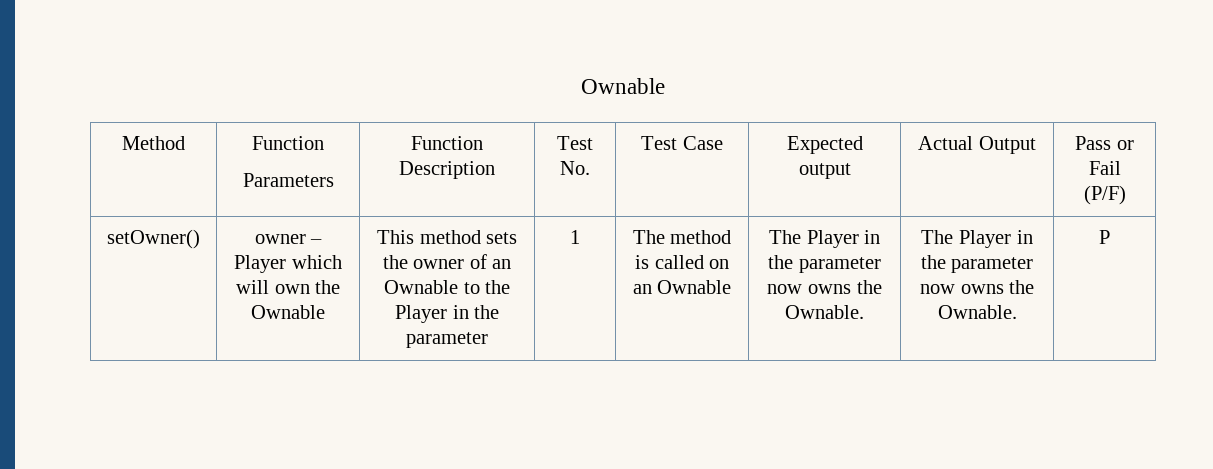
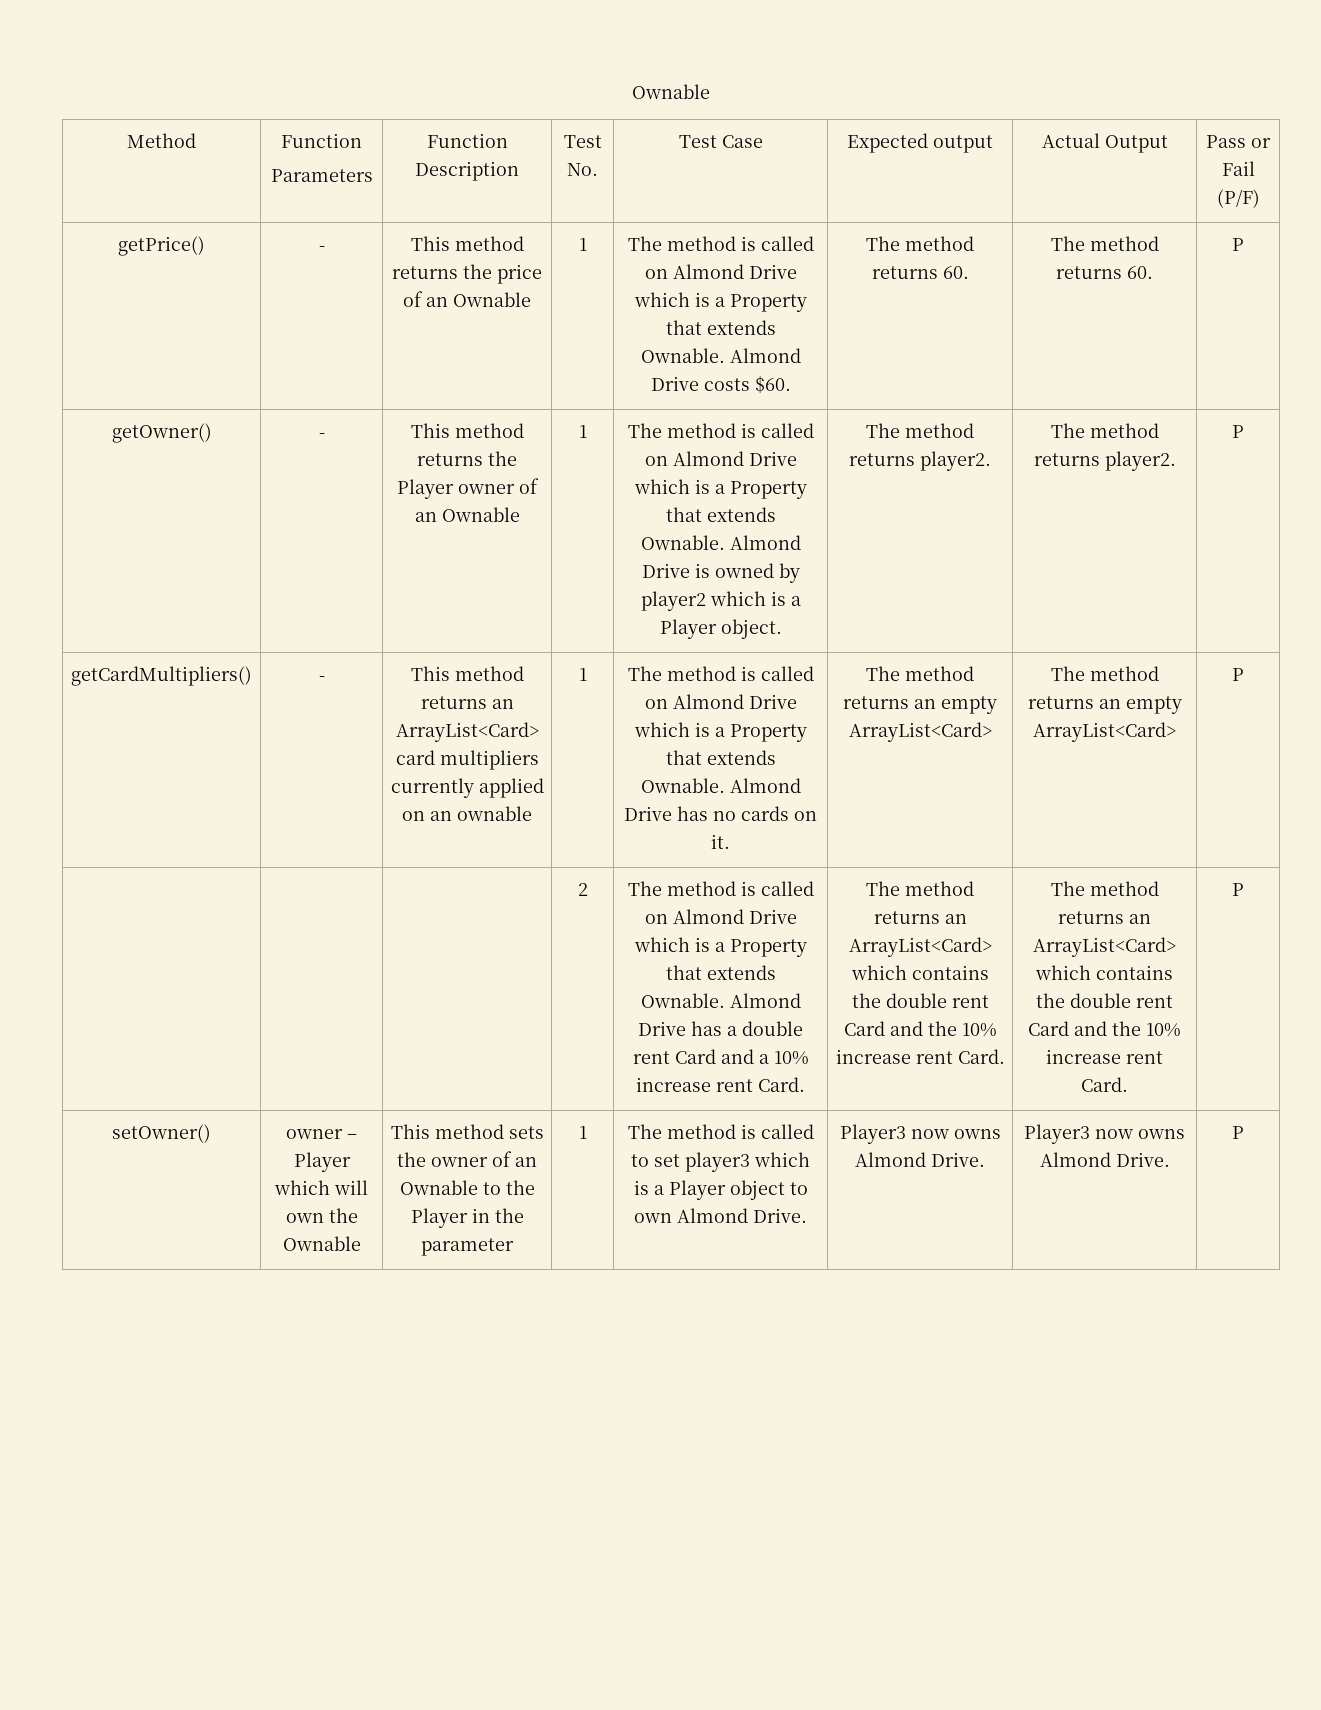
(1126, 195) none -> [118,236,205,256] [318,246,325,251] [410,236,524,251] [392,264,542,284] [403,291,531,307] [578,238,587,251] [627,236,814,251] [644,264,797,279] [633,292,807,312] [665,320,776,335] [640,348,801,363] [650,376,791,393] [866,236,974,251] [871,266,969,279] [1050,236,1159,251] [1056,266,1153,279] [1232,238,1244,251] [111,423,212,443] [318,433,325,438] [410,423,524,438] [417,451,517,466] [397,478,539,499] [414,507,520,522] [578,425,587,438] [627,423,814,438] [644,451,797,466] [633,479,807,499] [665,507,776,522] [640,535,801,550] [641,563,800,583] [640,591,801,611] [659,619,782,639] [866,423,974,438] [849,451,991,471] [1050,423,1159,438] [1033,451,1176,471] [1232,425,1244,438] [71,666,252,686] [318,676,325,681] [410,666,524,681] [420,696,514,709] [395,722,539,742] [395,750,539,770] [390,778,544,798] [402,806,532,821] [578,668,587,681] [627,666,814,681] [644,694,797,709] [633,722,807,742] [665,750,776,765] [640,778,801,793] [624,806,817,821] [711,834,730,849] [866,666,974,681] [843,696,997,714] [848,722,992,742] [1050,666,1159,681] [1027,696,1182,714] [1033,722,1176,742] [1232,668,1244,681] [577,883,588,896] [627,881,814,896] [644,909,797,924] [633,937,807,957] [665,965,776,980] [640,993,801,1008] [638,1021,803,1036] [632,1049,809,1065] [636,1077,805,1092] [866,881,974,896] [873,911,967,924] [848,937,992,957] [850,965,989,980] [851,993,989,1008] [843,1021,997,1037] [835,1049,1005,1064] [1050,881,1159,896] [1058,911,1151,924] [1033,937,1176,957] [1035,965,1173,980] [1036,993,1173,1008] [1028,1021,1181,1037] [1046,1049,1163,1064] [1081,1077,1128,1092] [1232,883,1244,896] // getPrice() | - | This method returns the price of an Ownable | 1 | The method is called on Almond Drive which is a Property that extends Ownable. Almond Drive costs $60. | The method returns 60. | The method returns 60. | P // getOwner() | - | This method returns the Player owner of an Ownable | 1 | The method is called on Almond Drive which is a Property that extends Ownable. Almond Drive is owned by player2 which is a Player object. | The method returns player2. | The method returns player2. | P // getCardMultipliers() | - | This method returns an ArrayList<Card> card multipliers currently applied on an ownable | 1 | The method is called on Almond Drive which is a Property that extends Ownable. Almond Drive has no cards on it. | The method returns an empty ArrayList<Card> | The method returns an empty ArrayList<Card> | P // | | | 2 | The method is called on Almond Drive which is a Property that extends Ownable. Almond Drive has a double rent Card and a 10% increase rent Card. | The method returns an ArrayList<Card> which contains the double rent Card and the 10% increase rent Card. | The method returns an ArrayList<Card> which contains the double rent Card and the 10% increase rent Card. | P
[709,259,730,269] [632,280,732,294] [768,230,881,248] [768,255,881,273] [767,280,882,294] [785,305,864,319] [921,230,1033,248] [920,255,1034,273] [919,280,1035,294] [937,305,1017,319] on an Ownable | The Player in the parameter now owns the Ownable. | The Player in the parameter now owns the Ownable. -> [631,1152,810,1172] [633,1180,808,1200] [634,1208,807,1223] [839,1124,1001,1144] [855,1152,985,1167] [1024,1124,1185,1144] [1039,1152,1170,1167] to set player3 which is a Player object to own Almond Drive. | Player3 now owns Almond Drive. | Player3 now owns Almond Drive.

